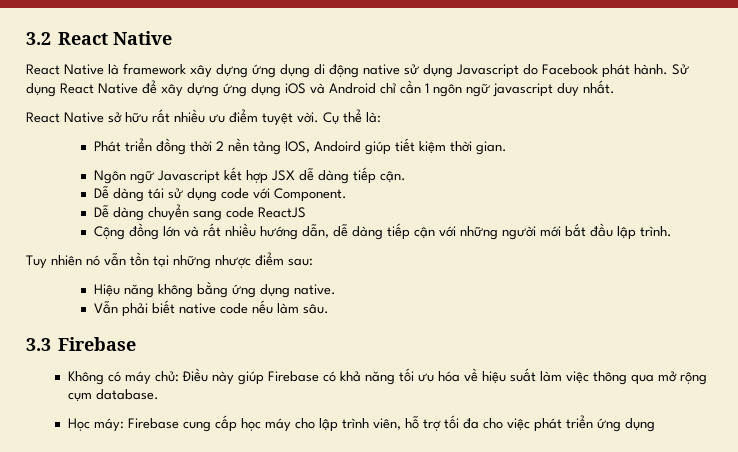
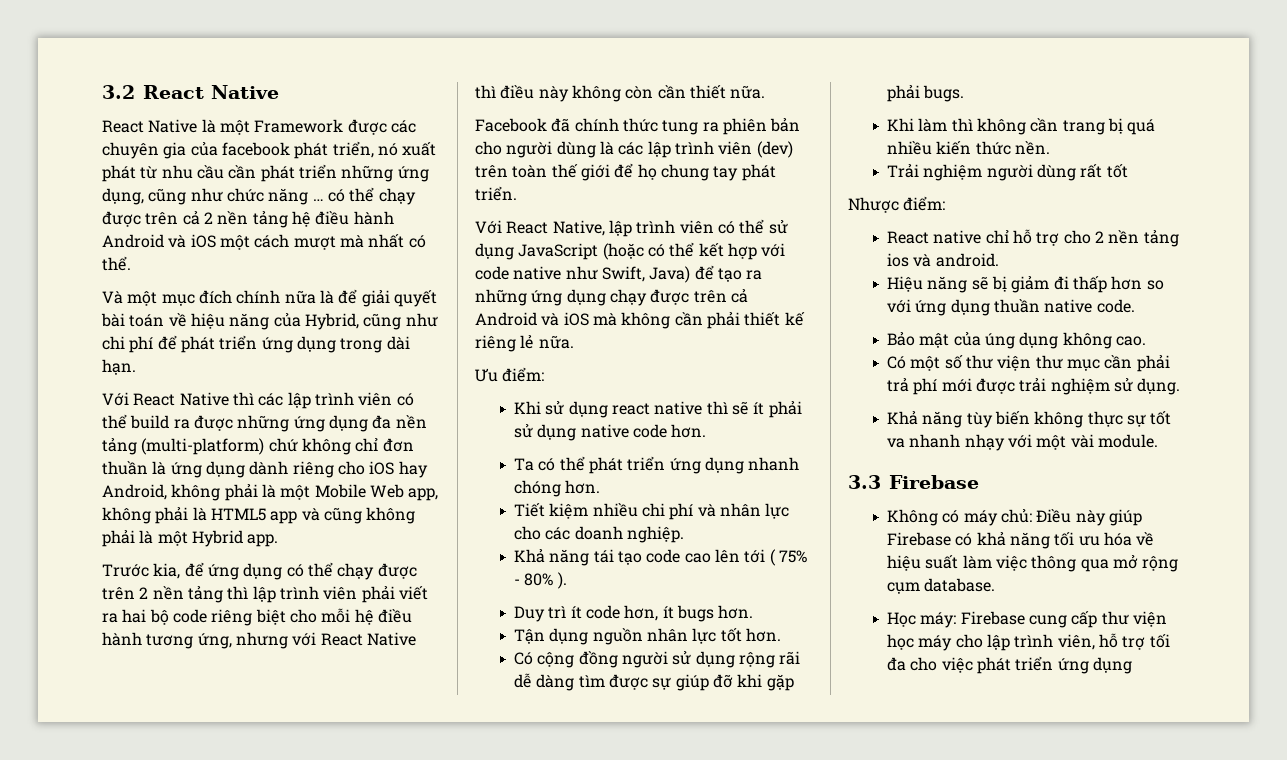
[123,63,689,78] [26,80,615,97] [26,109,381,126] [93,138,507,155] [93,167,406,184] [93,186,347,202] [93,204,306,221] [93,223,672,240] [26,252,313,269] [93,281,336,298] [93,300,329,317] framework xây dựng ứng dụng di động native sử dụng Javascript do Facebook phát hành. Sử dụng React Native để xây dựng ứng dụng iOS và Android chỉ cần 1 ngôn ngữ javascript duy nhất. // React Native sở hữu rất nhiều ưu điểm tuyệt vời. Cụ thể là: // Phát triển đồng thời 2 nền tảng IOS, Andoird giúp tiết kiệm thời gian. // Ngôn ngữ Javascript kết hợp JSX dễ dàng tiếp cận. // Dễ dàng tái sử dụng code với Component. // Dễ dàng chuyển sang code ReactJS // Cộng đồng lớn và rất nhiều hướng dẫn, dễ dàng tiếp cận với những người mới bắt đầu lập trình. // Tuy nhiên nó vẫn tồn tại những nhược điểm sau: // Hiệu năng không bằng ứng dụng native. // Vẫn phải biết native code nếu làm sâu. -> [219,119,416,135] [102,141,437,159] [102,164,429,182] [102,187,416,205] [102,210,394,228] [102,234,426,250] [102,256,131,271] [102,289,437,307] [101,313,438,330] [102,335,410,353] [102,359,136,375] [102,392,414,409] [102,414,427,432] [102,437,414,455] [102,461,428,478] [102,483,439,501] [102,506,416,524] [102,529,279,547] [102,562,417,580] [102,585,428,603] [102,608,412,626] [102,632,416,649] [475,85,766,102] [475,117,801,135] [475,141,793,158] [475,163,776,181] [475,186,517,201] [475,219,788,237] [475,242,786,260] [475,265,763,283] [475,288,748,306] [475,311,805,329] [475,334,574,352] [475,367,545,382] [514,400,802,418] [514,424,707,441] [514,456,800,474] [514,480,601,497] [514,503,790,520] [514,526,684,543] [514,548,807,566] [514,572,567,589] [514,605,754,622] [514,628,781,645] [514,651,801,668] [514,673,794,691] [887,84,965,102] [887,118,1156,135] [887,141,1050,155] [887,163,1128,181] [848,196,946,213] [887,229,1179,247] [887,253,999,267] [887,275,1164,293] [887,299,1135,316] [887,331,1146,349] [887,354,1170,372] [887,377,1181,395] [887,410,1172,428] [887,434,1158,451] một Framework được các chuyên gia của facebook phát triển, nó xuất phát từ nhu cầu cần phát triển những ứng dụng, cũng như chức năng … có thể chạy được trên cả 2 nền tảng hệ điều hành Android và iOS một cách mượt mà nhất có thể. // Và một mục đích chính nữa là để giải quyết bài toán về hiệu năng của Hybrid, cũng như chi phí để phát triển ứng dụng trong dài hạn. // Với React Native thì các lập trình viên có thể build ra được những ứng dụng đa nền tảng (multi-platform) chứ không chỉ đơn thuần là ứng dụng dành riêng cho iOS hay Android, không phải là một Mobile Web app, không phải là HTML5 app và cũng không phải là một Hybrid app. // Trước kia, để ứng dụng có thể chạy được trên 2 nền tảng thì lập trình viên phải viết ra hai bộ code riêng biệt cho mỗi hệ điều hành tương ứng, nhưng với React Native thì điều này không còn cần thiết nữa. // Facebook đã chính thức tung ra phiên bản cho người dùng là các lập trình viên (dev) trên toàn thế giới để họ chung tay phát triển. // Với React Native, lập trình viên có thể sử dụng JavaScript (hoặc có thể kết hợp với code native như Swift, Java) để tạo ra những ứng dụng chạy được trên cả Android và iOS mà không cần phải thiết kế riêng lẻ nữa. // Ưu điểm: // Khi sử dụng react native thì sẽ ít phải sử dụng native code hơn. // Ta có thể phát triển ứng dụng nhanh chóng hơn. // Tiết kiệm nhiều chi phí và nhân lực cho các doanh nghiệp. // Khả năng tái tạo code cao lên tới ( 75% - 80% ). // Duy trì ít code hơn, ít bugs hơn. // Tận dụng nguồn nhân lực tốt hơn. // Có cộng đồng người sử dụng rộng rãi dễ dàng tìm được sự giúp đỡ khi gặp phải bugs. // Khi làm thì không cần trang bị quá nhiều kiến thức nền. // Trải nghiệm người dùng rất tốt // Nhược điểm: // React native chỉ hỗ trợ cho 2 nền tảng ios và android. // Hiệu năng sẽ bị giảm đi thấp hơn so với ứng dụng thuần native code. // Bảo mật của úng dụng không cao. // Có một số thư viện thư mục cần phải trả phí mới được trải nghiệm sử dụng. // Khả năng tùy biến không thực sự tốt va nhanh nhạy với một vài module.
(237, 423) none -> [1101,611,1167,627] thư viện

